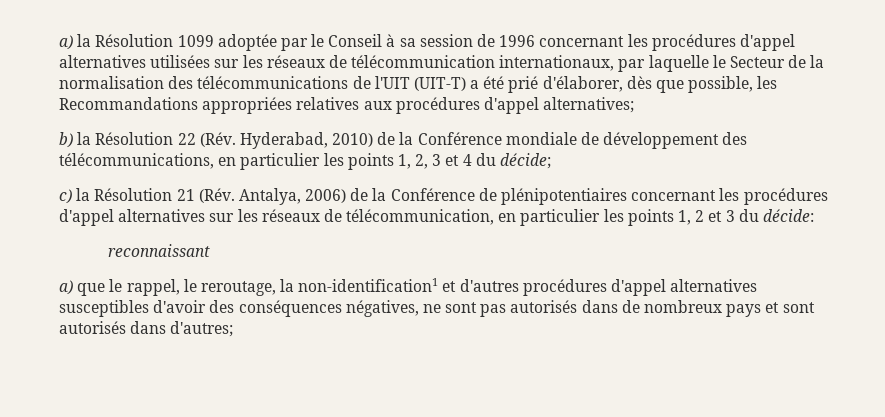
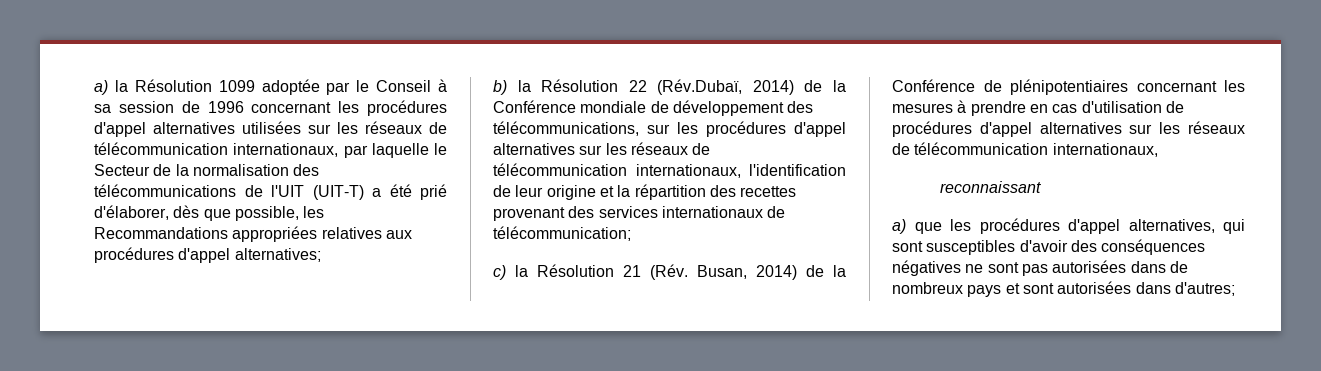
[199,132,374,149] (Rév. Hyderabad, 2010) -> [657,79,794,95] (Rév.Dubaï, 2014)
[218,153,552,170] [59,188,717,205] en particulier les points 1, 2, 3 et 4 du décide; // c) la Résolution 21 (Rév. Antalya, 2006) de la Conférence de plénipotentiaires concernant -> [647,124,670,134] sur
[346,209,814,226] [108,244,211,257] [59,278,758,296] télécommunication, en particulier les points 1, 2 et 3 du décide: // reconnaissant // a) que le rappel, le reroutage, la non-identification1 et d'autres procédures d'appel alternatives -> [493,163,846,178] [493,184,797,200] [493,206,786,221] [493,226,631,241] [493,264,846,280] [892,79,1245,95] [892,100,1184,116] [892,121,1245,137] [892,142,1158,157] [939,181,1041,193] [892,218,1245,234] [892,241,923,252] télécommunication internationaux, l'identification de leur origine et la répartition des recettes provenant des services internationaux de télécommunication; // c) la Résolution 21 (Rév. Busan, 2014) de la Conférence de plénipotentiaires concernant les mesures à prendre en cas d'utilisation de procédures d'appel alternatives sur les réseaux de télécommunication internationaux, // reconnaissant // a) que les procédures d'appel alternatives, qui sont
[345,300,419,317] négatives, -> [892,260,961,276] négatives
[510,300,578,313] autorisés -> [1052,260,1127,273] autorisées
[59,321,126,334] autorisés -> [1057,281,1132,294] autorisées

